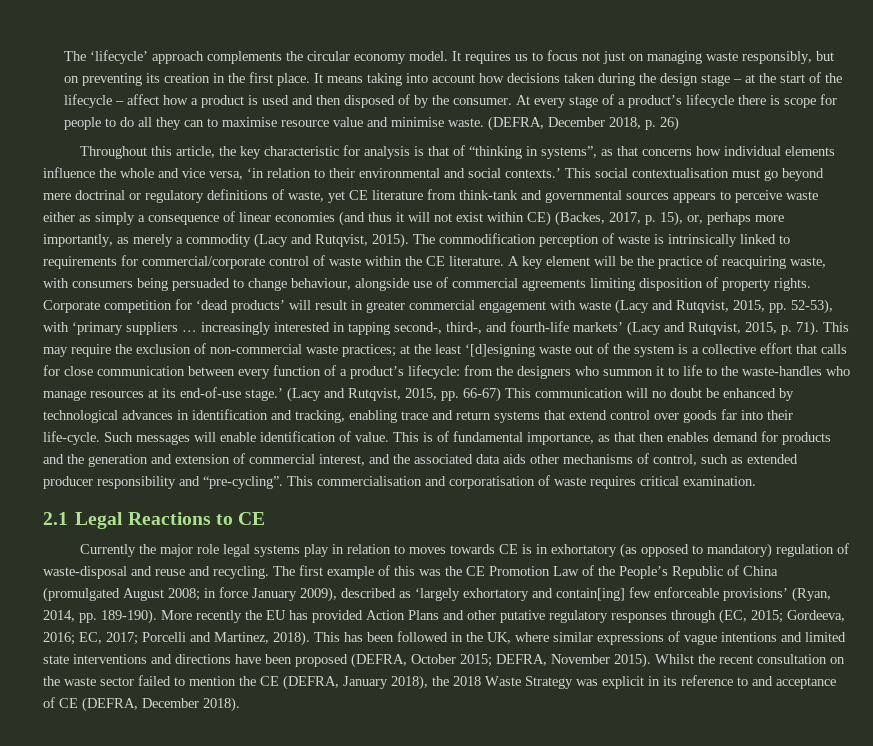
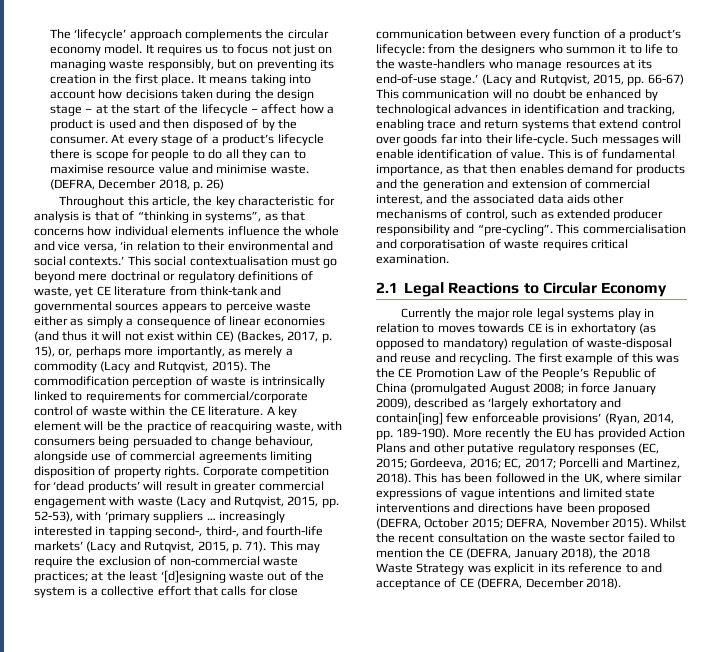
[742,366,822,376] waste-handles -> [398,59,486,69] waste-handlers
[238,512,266,525] CE -> [542,282,667,297] Circular Economy
[671,610,716,623] through -> (635, 450) none

